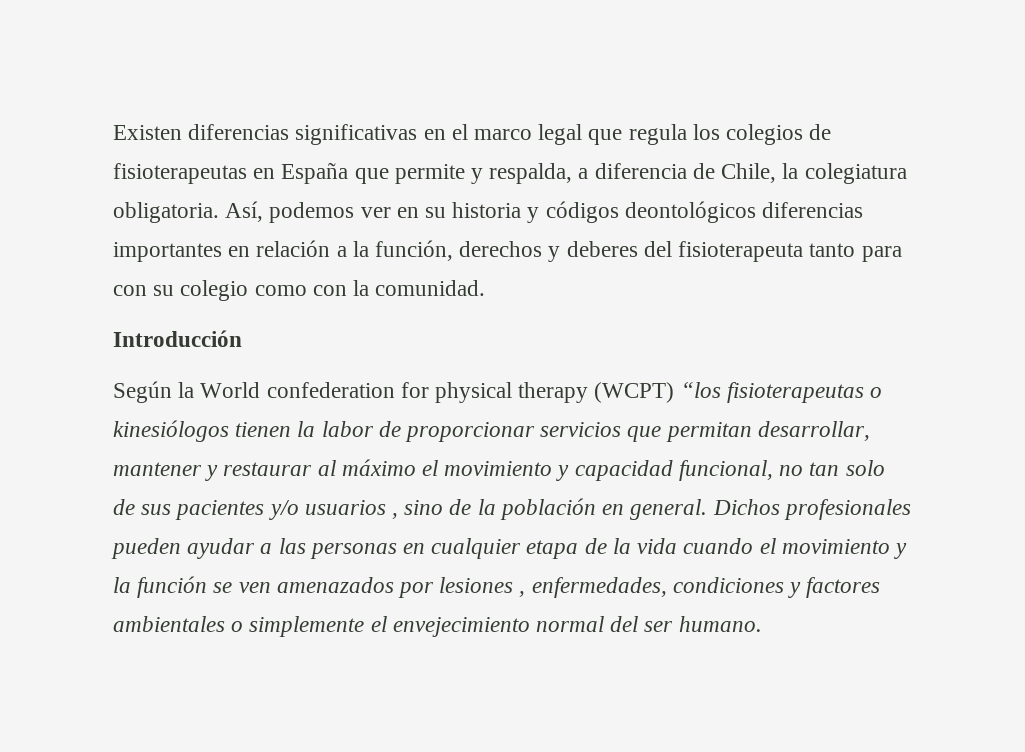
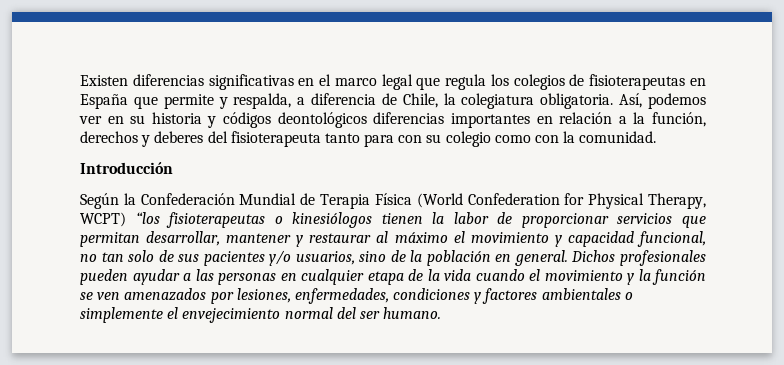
[200,382,675,403] World confederation for physical therapy (WCPT) -> [140,193,706,209] [80,212,126,227] Confederación Mundial de Terapia Física (World Confederation for Physical Therapy, WCPT)
[304,500,399,519] usuarios , -> [295,251,355,265] usuarios,
[439,577,526,597] lesiones , -> [236,288,291,303] lesiones,

